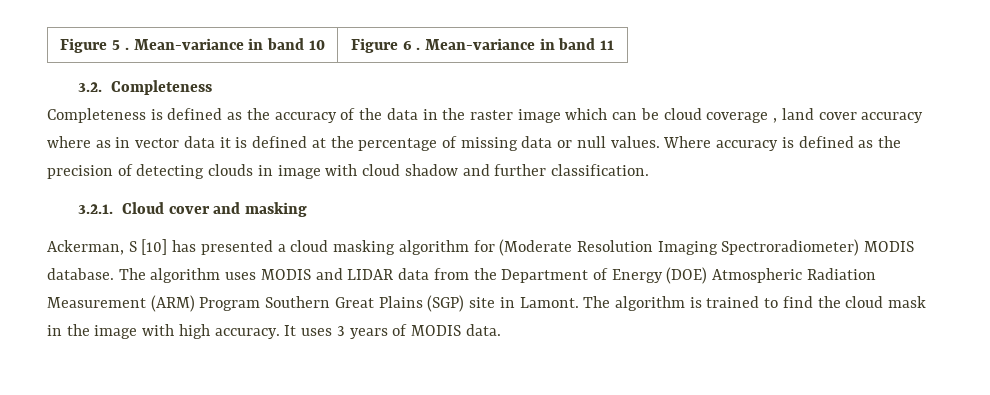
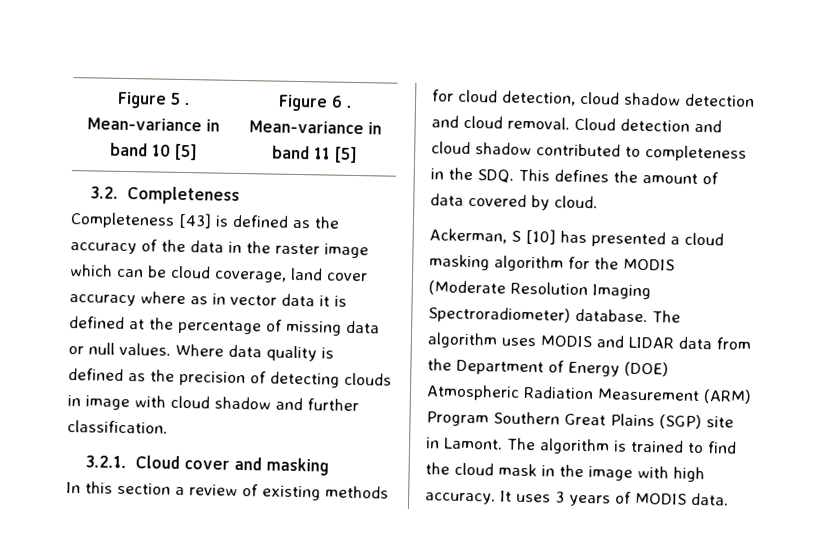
(325, 45) none -> [174,143,198,161] [5]
(615, 45) none -> [334,146,358,164] [5]
(146, 115) none -> [178,212,212,229] [43]
[706,112,778,123] coverage , -> [214,270,287,283] coverage,
[716,140,779,151] accuracy -> [228,344,317,362] data quality
(308, 209) none -> [66,481,389,501] [432,89,755,107] [431,115,722,133] [431,141,747,162] [430,167,719,185] [430,193,598,211] // In this section a review of existing methods for cloud detection, cloud shadow detection and cloud removal. Cloud detection and cloud shadow contributed to completeness in the SDQ. This defines the amount of data covered by cloud.
(495, 246) none -> [594,257,675,271] the MODIS
[864,241,915,252] MODIS -> (571, 315) none

